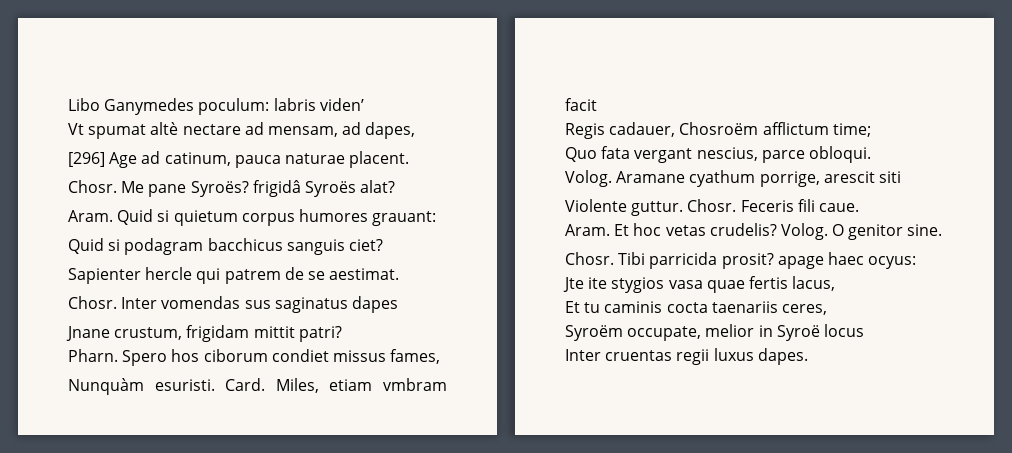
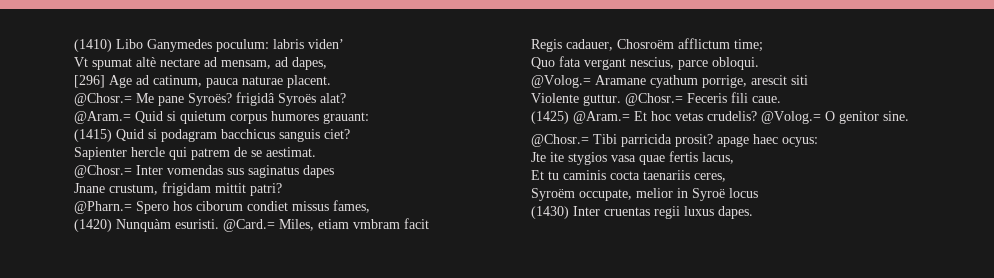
(68, 104) none -> [74,39,112,52] (1410)
[68,180,117,193] Chosr. -> [74,93,132,106] @Chosr.=
[68,210,113,222] Aram. -> [74,111,131,124] @Aram.=
(437, 218) none -> [74,129,112,142] (1415)
[68,296,117,309] Chosr. -> [74,165,132,178] @Chosr.=
[68,349,118,362] Pharn. -> [74,201,132,214] @Pharn.=
(441, 356) none -> [74,219,112,232] (1420)
[225,378,266,391] Card. -> [223,219,275,232] @Card.=
[565,170,612,187] Volog. -> [531,75,591,88] @Volog.=
[687,199,737,212] Chosr. -> [625,93,683,106] @Chosr.=
[565,224,610,236] Aram. -> [531,111,630,124] (1425) @Aram.=
[780,223,828,240] Volog. -> [761,111,821,124] @Volog.=
[565,252,614,265] Chosr. -> [531,134,589,147] @Chosr.=
(864, 330) none -> [531,206,569,219] (1430)

